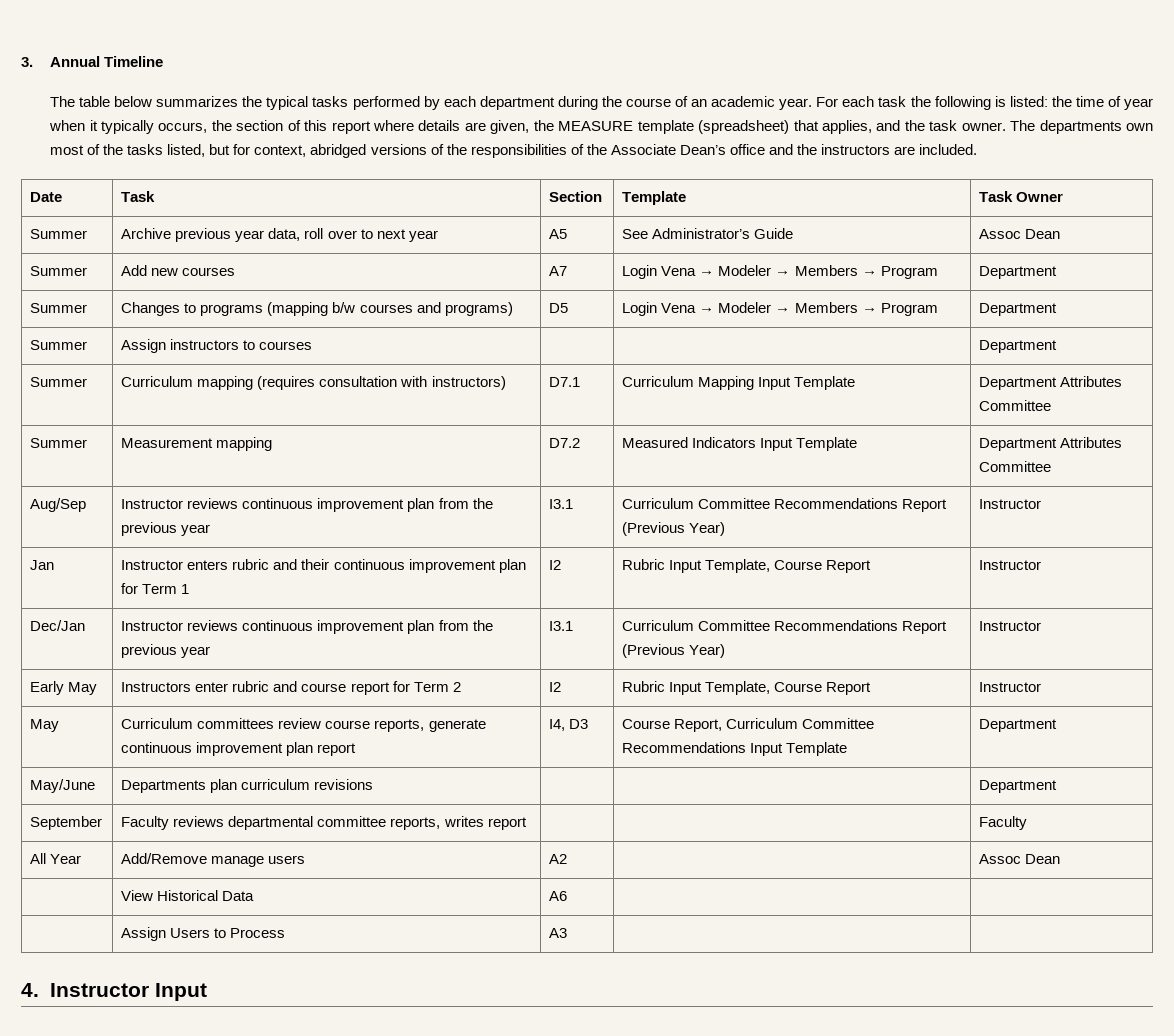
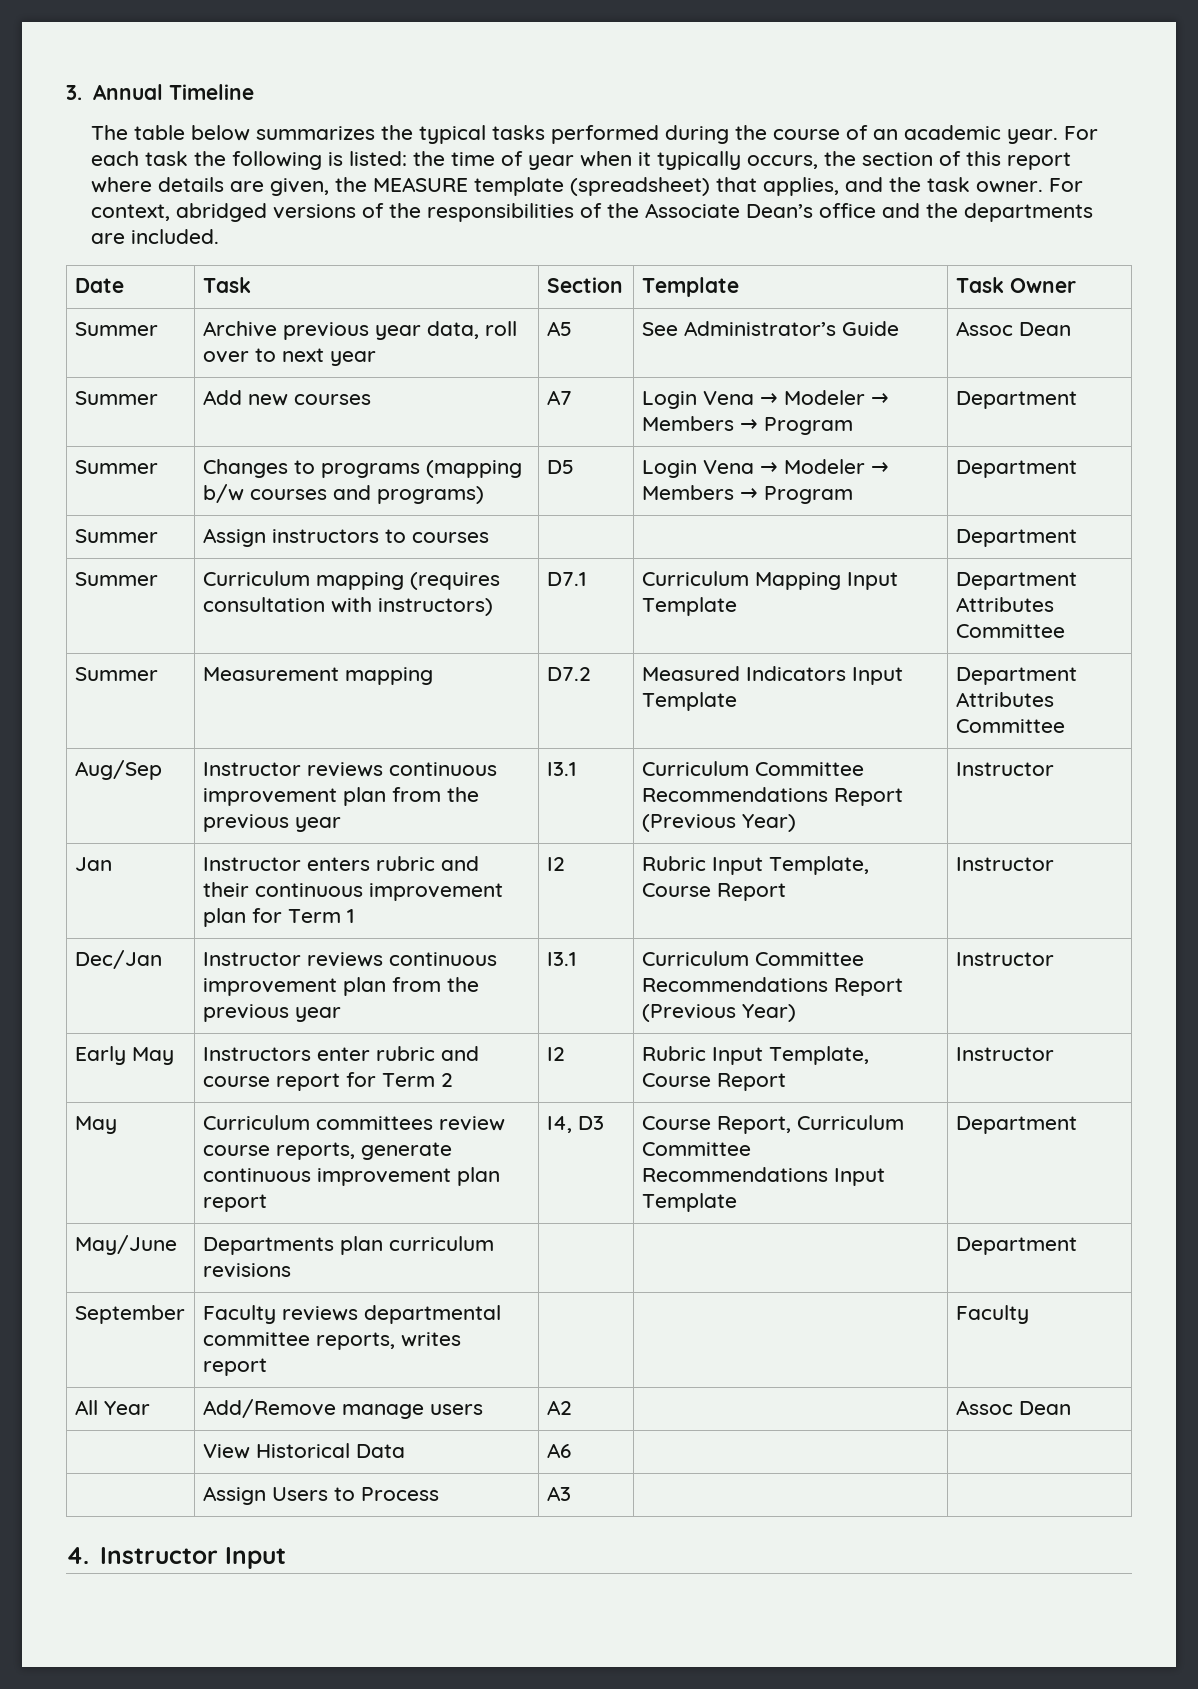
[423,96,555,110] by each department -> (659, 134) none
[1010,120,1154,134] [50,144,251,157] The departments own most of the tasks listed, but for -> [1048,178,1083,192] For
[821,144,891,155] instructors -> [963,203,1093,222] departments

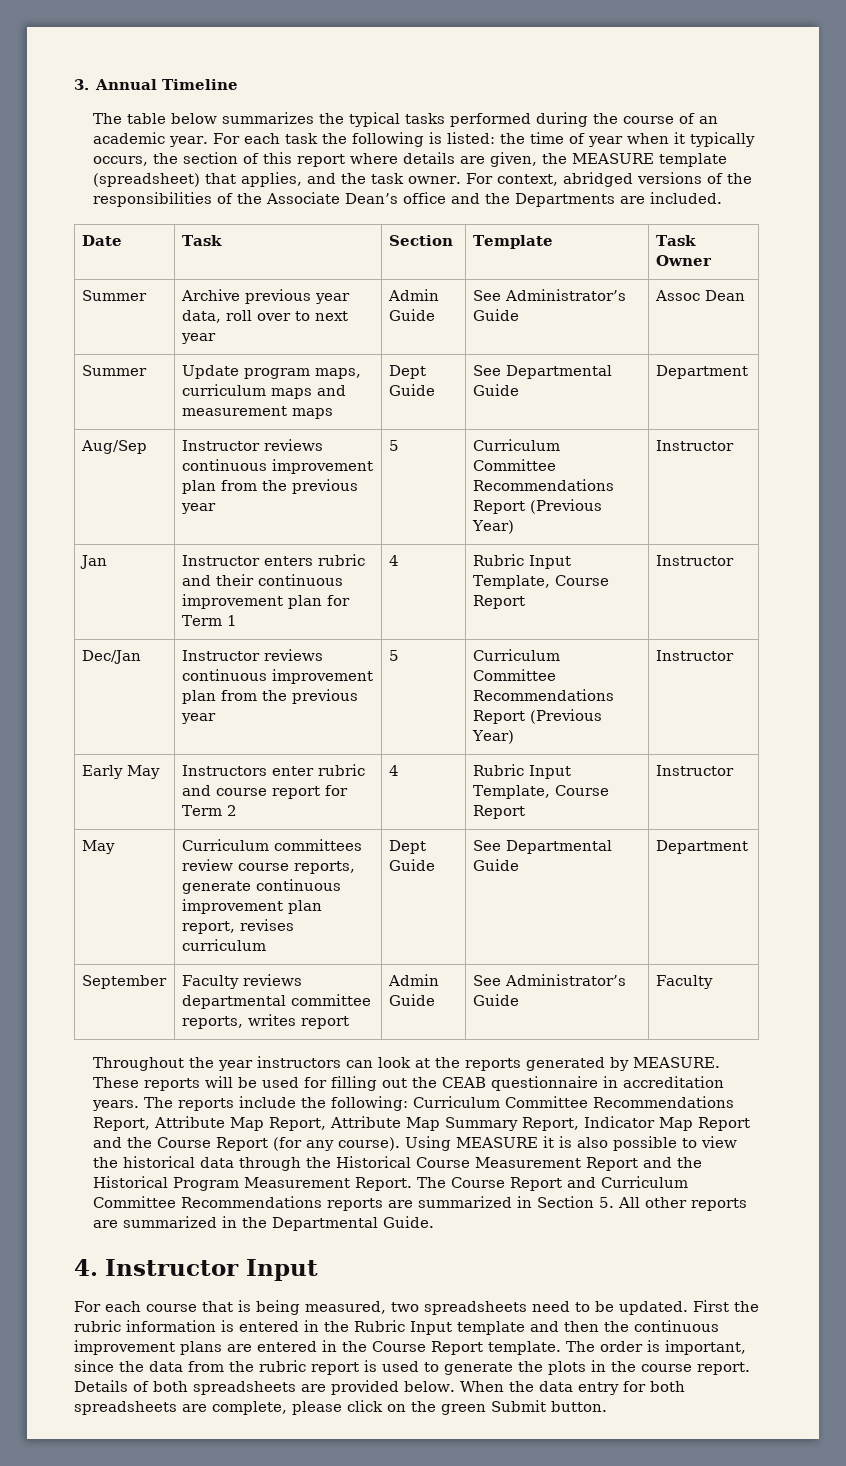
[963,203,1093,222] departments -> [514,193,615,207] Departments
[546,321,572,336] A5 -> [387,289,439,301] [388,309,435,321] Admin Guide
[202,390,371,406] [546,390,572,405] [641,390,889,409] [641,416,853,435] [955,391,1077,409] [74,460,158,474] [202,459,522,478] [202,484,484,504] [546,460,574,474] [641,459,889,478] [641,485,853,504] [955,460,1077,478] [74,529,158,543] [202,528,489,547] [955,529,1077,547] [74,572,158,586] [202,571,500,590] [202,597,493,616] [546,572,586,586] [641,571,898,590] [641,597,737,616] [955,572,1077,590] [955,597,1054,612] [955,624,1065,638] [74,667,158,681] [202,667,433,685] [546,667,591,681] [641,666,903,685] [641,692,737,711] [955,667,1077,685] [955,692,1054,707] [955,719,1065,733] Add new courses | A7 | Login Vena → Modeler → Members → Program | Department // Summer | Changes to programs (mapping b/w courses and programs) | D5 | Login Vena → Modeler → Members → Program | Department // Summer | Assign instructors to courses | | | Department // Summer | Curriculum mapping (requires consultation with instructors) | D7.1 | Curriculum Mapping Input Template | Department Attributes Committee // Summer | Measurement mapping | D7.2 | Measured Indicators Input Template | Department Attributes Committee -> [181,365,361,379] [181,384,346,399] [181,406,333,419] [388,365,426,379] [388,384,435,396] [472,365,612,379] [472,384,519,396] [655,365,748,379] Update program maps, curriculum maps and measurement maps | Dept Guide | See Departmental Guide | Department
[546,762,576,776] I3.1 -> [388,440,399,451] 5
[546,857,565,871] I2 -> [388,555,399,566] 4
[546,952,576,966] I3.1 -> [388,650,399,661] 5
[546,1047,565,1061] I2 -> [388,765,399,776] 4
[202,1194,267,1212] [546,1116,604,1133] [641,1115,904,1134] [641,1142,751,1156] [641,1167,885,1186] [641,1193,737,1212] [955,1116,1077,1134] [74,1235,177,1255] [202,1236,494,1255] [202,1263,291,1278] report | I4, D3 | Course Report, Curriculum Committee Recommendations Input Template | Department // May/June | Departments plan curriculum revisions | | -> [181,919,294,934] [181,939,266,951] [388,840,426,854] [388,859,435,871] [472,840,612,854] [472,859,519,871] report, revises curriculum | Dept Guide | See Departmental Guide
[955,1305,1029,1324] [74,1400,150,1415] [202,1399,483,1419] [546,1400,572,1415] [955,1400,1071,1415] [202,1443,405,1459] [546,1443,571,1458] [202,1486,439,1505] [546,1486,571,1501] [66,1547,286,1569] | | Faculty // All Year | Add/Remove manage users | A2 | | Assoc Dean // | View Historical Data | A6 | | // | Assign Users to Process | A3 | | // 4. Instructor Input -> [387,974,439,986] [388,994,435,1006] [472,974,626,986] [472,994,519,1006] [655,975,713,989] [92,1056,720,1071] [92,1076,724,1091] [91,1096,734,1111] [92,1116,750,1131] [92,1136,737,1151] [92,1156,702,1171] [92,1176,688,1191] [92,1196,747,1211] [92,1216,434,1231] [74,1259,319,1281] [74,1300,759,1315] [74,1320,719,1335] [74,1340,746,1355] [74,1360,750,1375] [74,1380,685,1395] [74,1400,607,1415] Admin Guide | See Administrator’s Guide | Faculty // Throughout the year instructors can look at the reports generated by MEASURE. These reports will be used for filling out the CEAB questionnaire in accreditation years. The reports include the following: Curriculum Committee Recommendations Report, Attribute Map Report, Attribute Map Summary Report, Indicator Map Report and the Course Report (for any course). Using MEASURE it is also possible to view the historical data through the Historical Course Measurement Report and the Historical Program Measurement Report. The Course Report and Curriculum Committee Recommendations reports are summarized in Section 5. All other reports are summarized in the Departmental Guide. // 4. Instructor Input // For each course that is being measured, two spreadsheets need to be updated. First the rubric information is entered in the Rubric Input template and then the continuous improvement plans are entered in the Course Report template. The order is important, since the data from the rubric report is used to generate the plots in the course report. Details of both spreadsheets are provided below. When the data entry for both spreadsheets are complete, please click on the green Submit button.

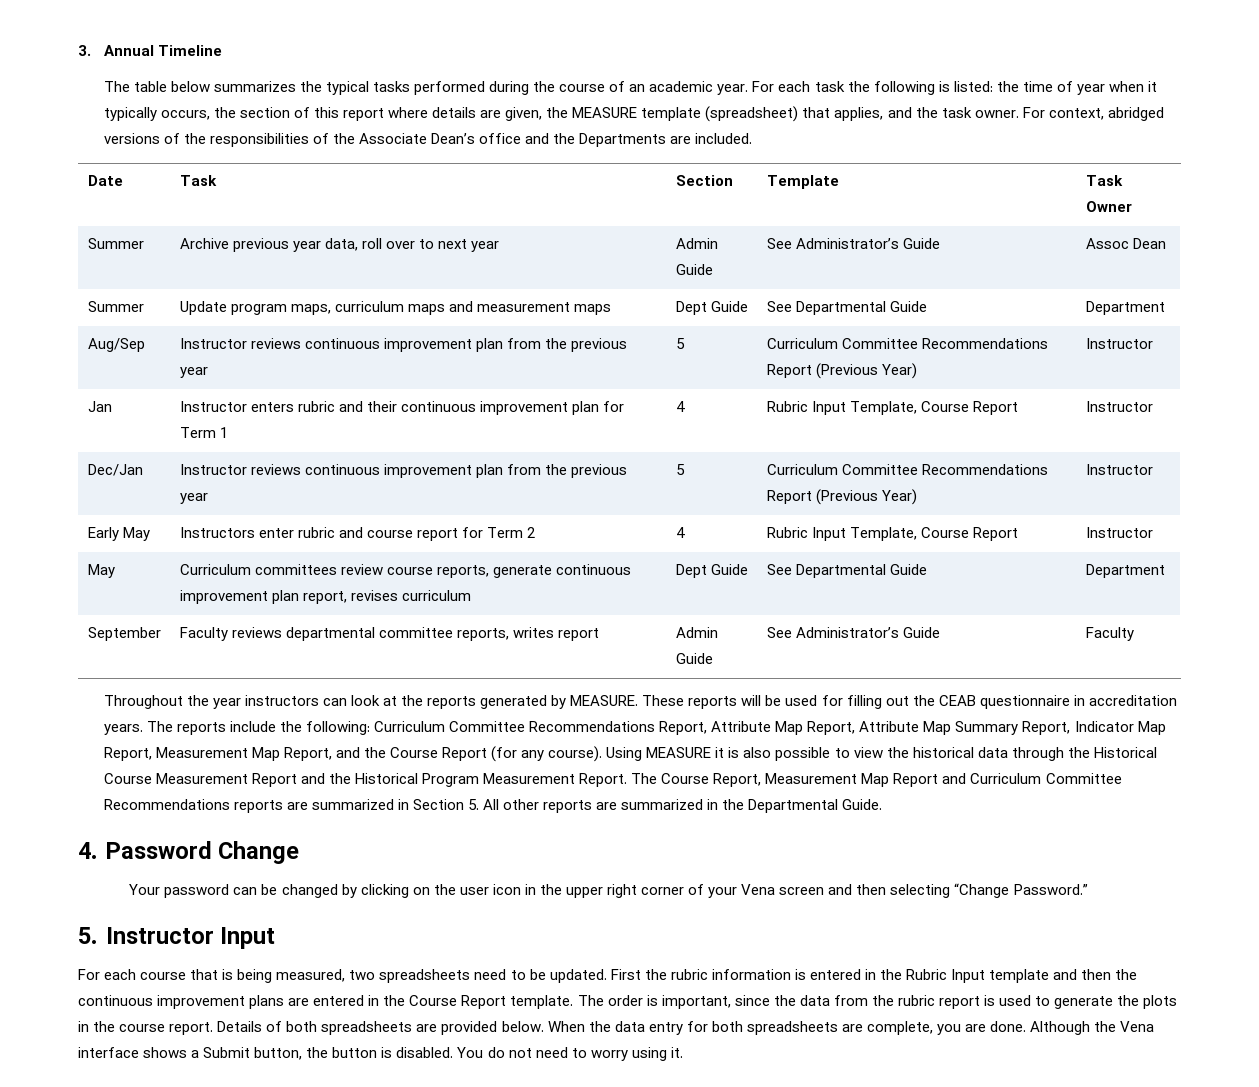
[697,1117,750,1131] Report -> [103,747,332,761] Report, Measurement Map Report,
(505, 1182) none -> [713,773,890,787] Report, Measurement Map
(98, 1267) none -> [105,841,299,864] [129,883,1088,898] [78,927,98,944] Password Change // Your password can be changed by clicking on the user icon in the upper right corner of your Vena screen and then selecting “Change Password.” // 5.
[292,1400,607,1415] please click on the green Submit button. -> [936,1021,1155,1035] [78,1047,683,1061] you are done. Although the Vena interface shows a Submit button, the button is disabled. You do not need to worry using it.

